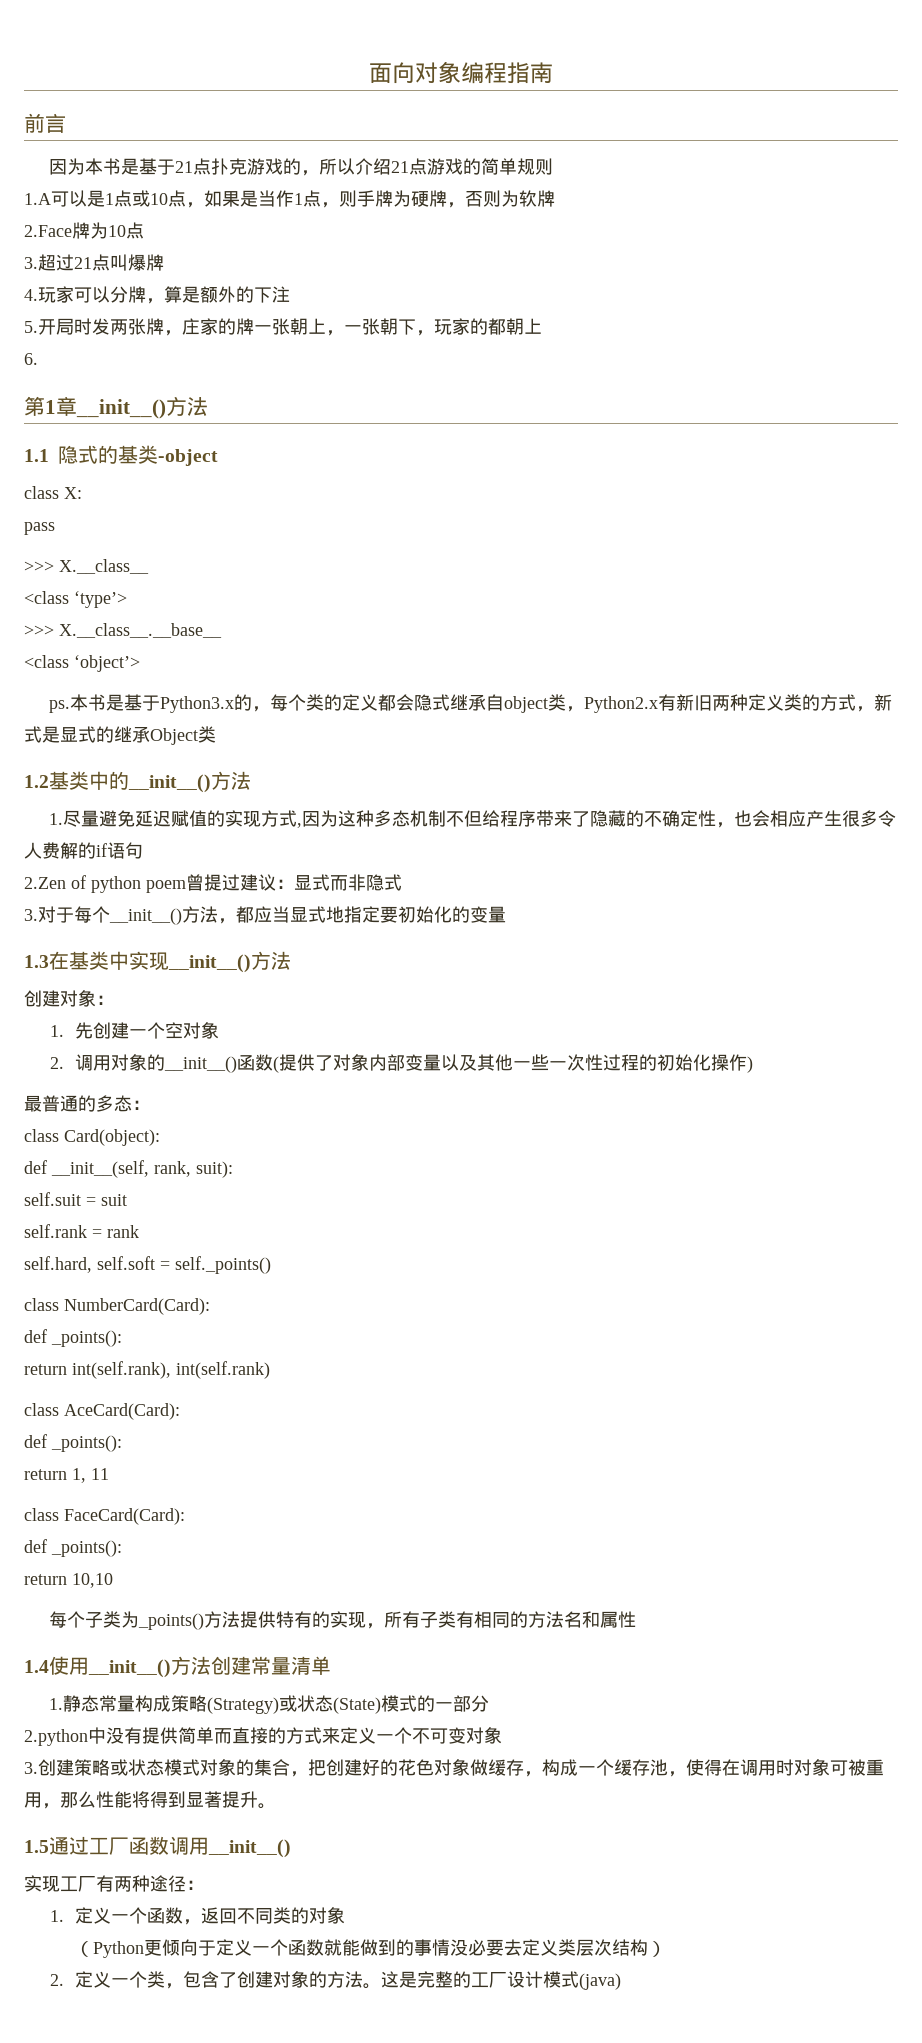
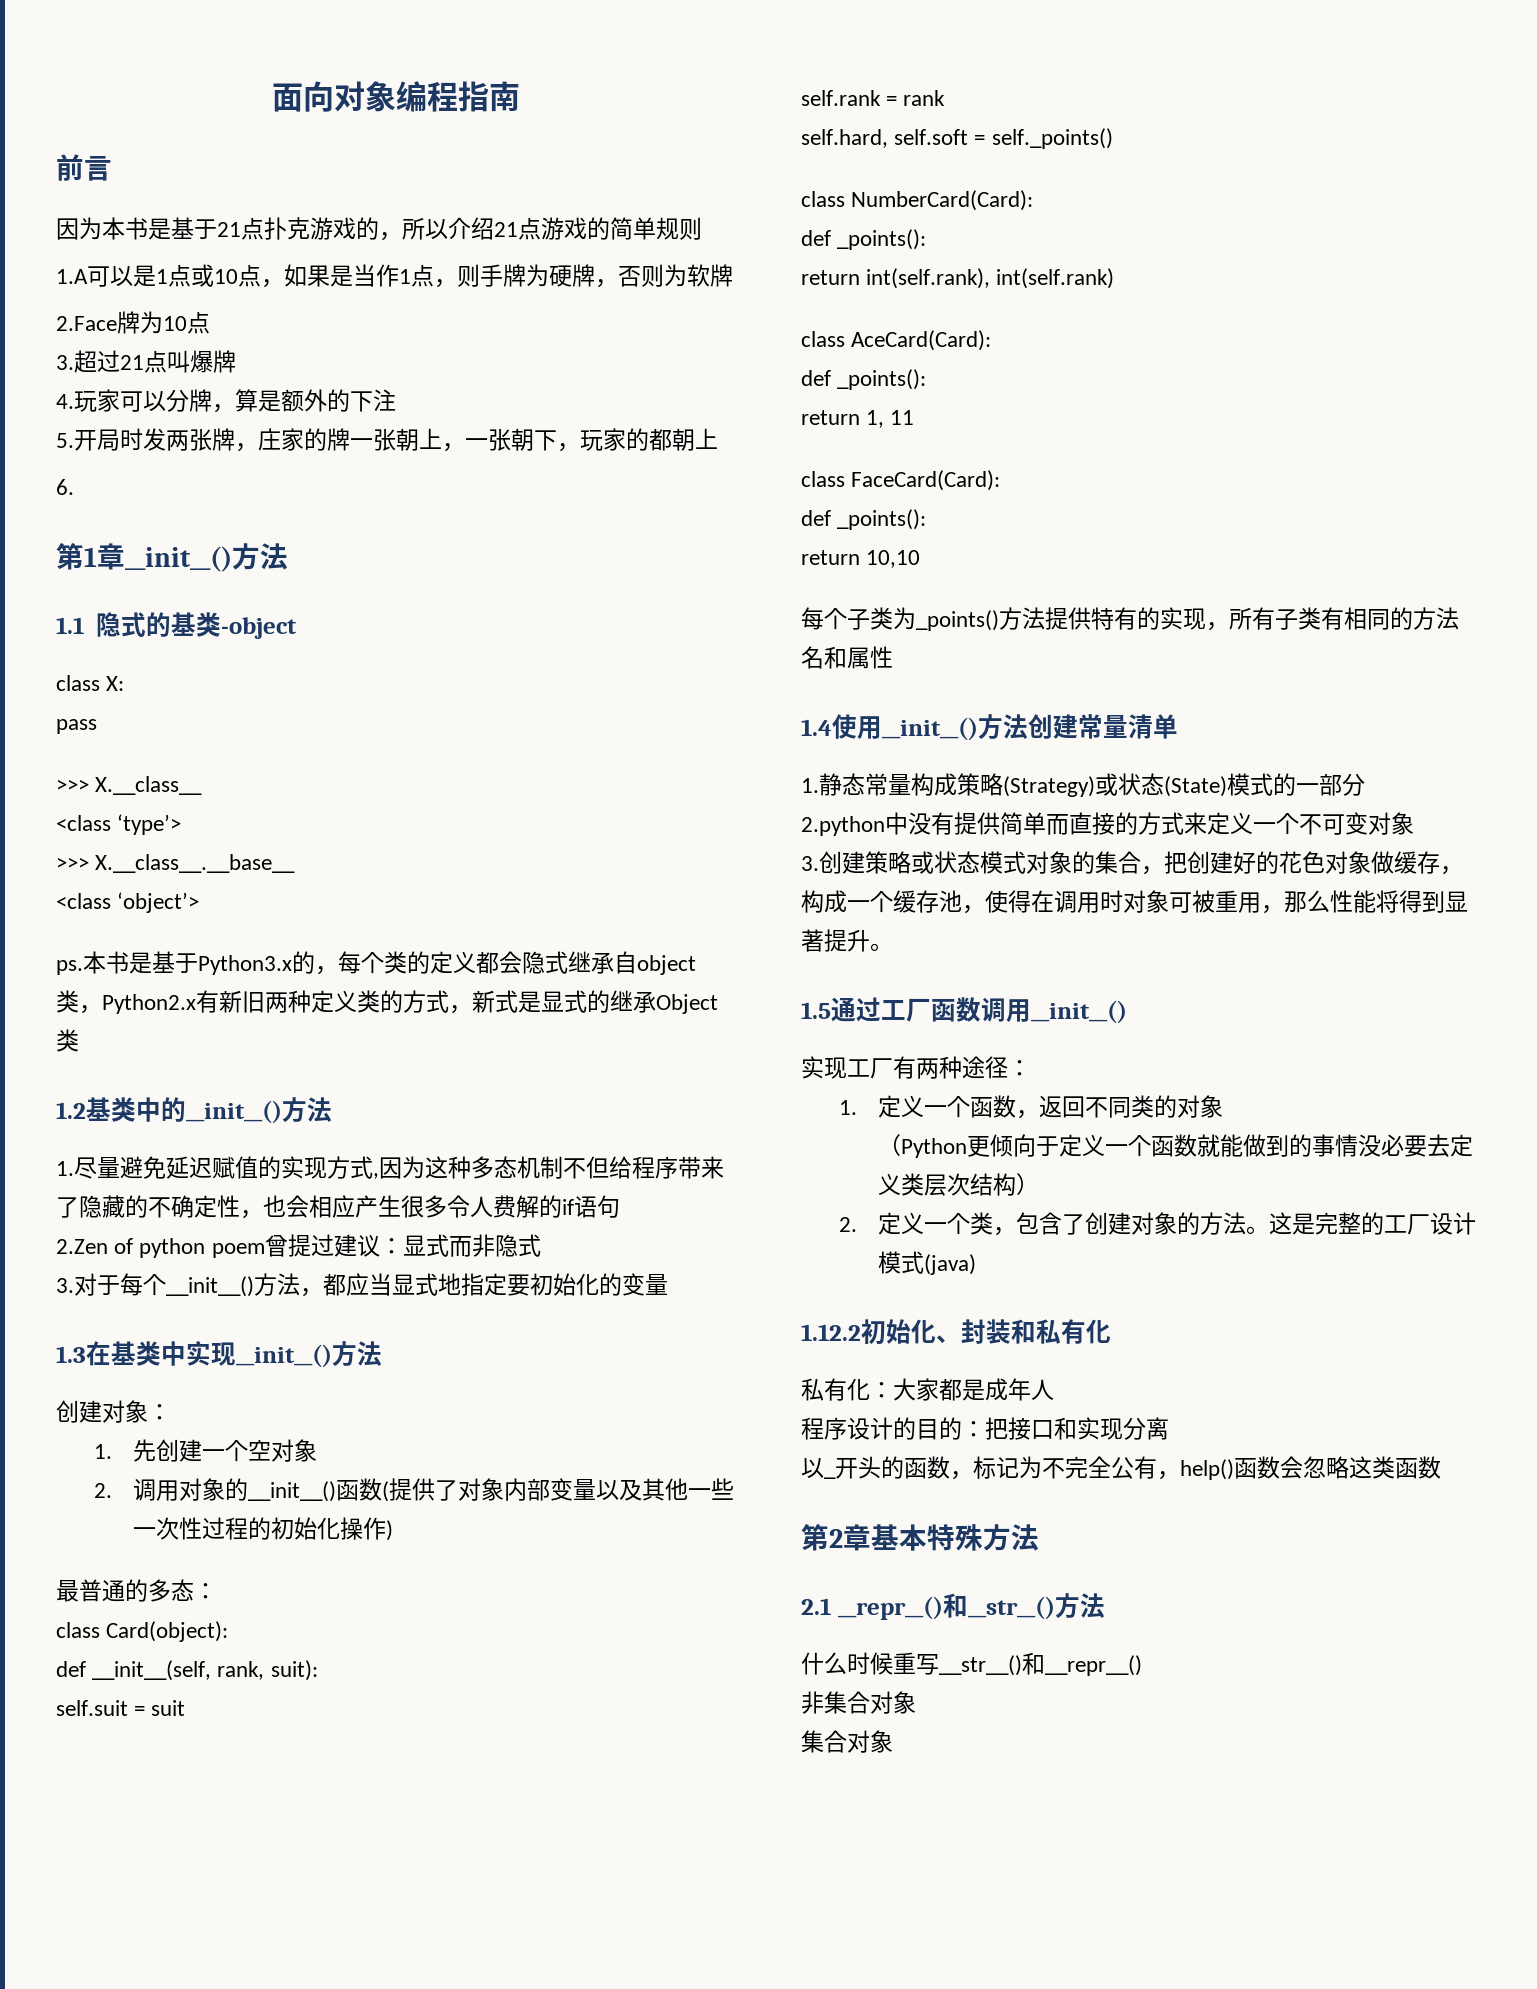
(622, 1981) none -> [801,1319,1111,1345] [801,1378,1054,1401] [801,1417,1169,1440] [801,1456,1441,1480] [801,1524,1039,1551] [801,1593,1105,1620] [801,1652,1142,1676] [801,1691,916,1714] [801,1730,893,1753] // 1.12.2初始化、封装和私有化 // 私有化：大家都是成年人 // 程序设计的目的：把接口和实现分离 // 以_开头的函数，标记为不完全公有，help()函数会忽略这类函数 // 第2章基本特殊方法 // 2.1 __repr__()和__str__()方法 // 什么时候重写__str__()和__repr__() // 非集合对象 // 集合对象

